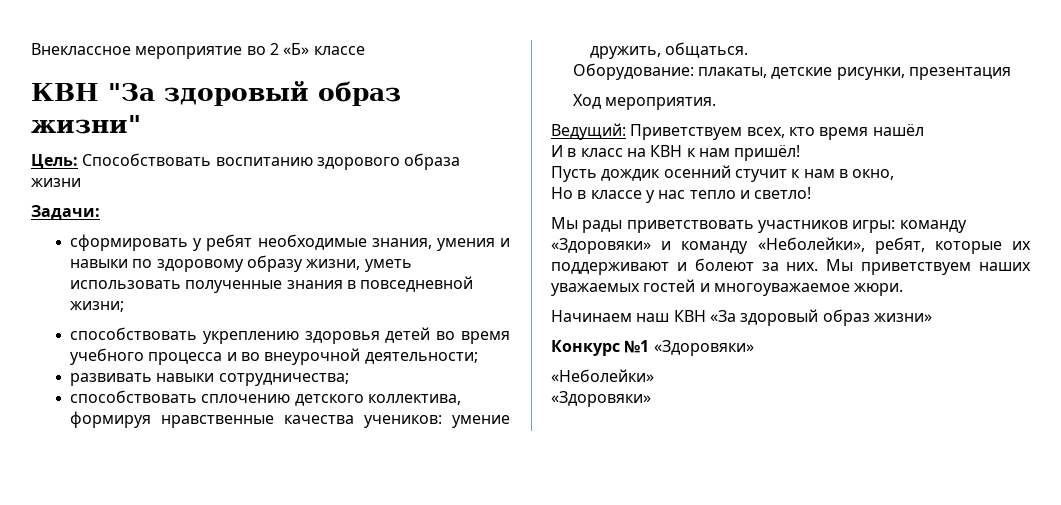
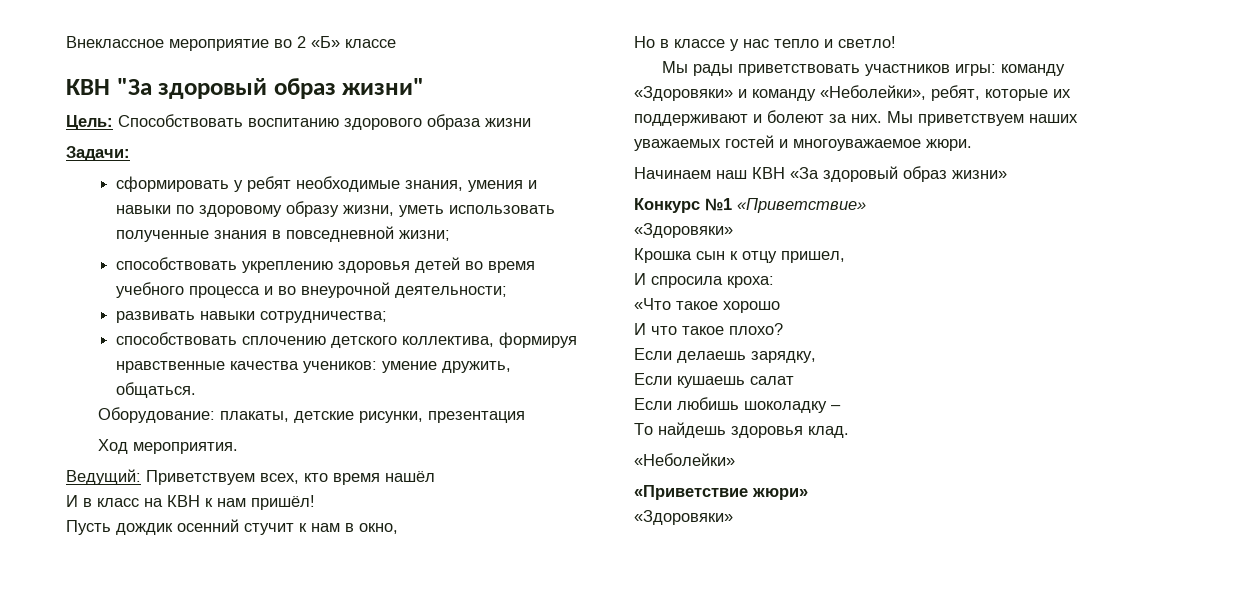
[653,340,754,356] «Здоровяки» -> [737,198,866,213] [634,223,733,238] [634,248,845,263] [634,273,774,288] [634,298,780,313] [634,323,783,335] [634,348,816,363] [634,373,794,388] [634,397,841,413] [634,422,849,438] «Приветствие» // «Здоровяки» // Крошка сын к отцу пришел, // И спросила кроха: // «Что такое хорошо // И что такое плохо? // Если делаешь зарядку, // Если кушаешь салат // Если любишь шоколадку – // То найдешь здоровья клад.
(654, 375) none -> [634,485,808,500] // «Приветствие жюри»

